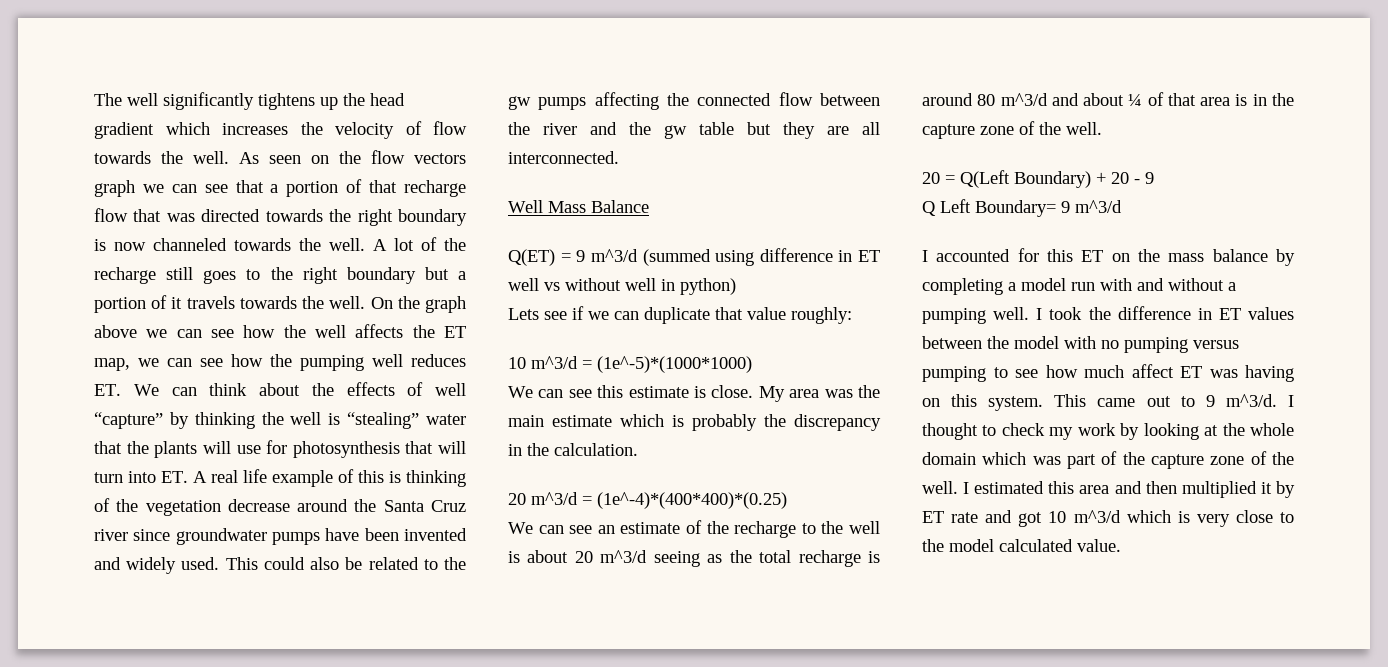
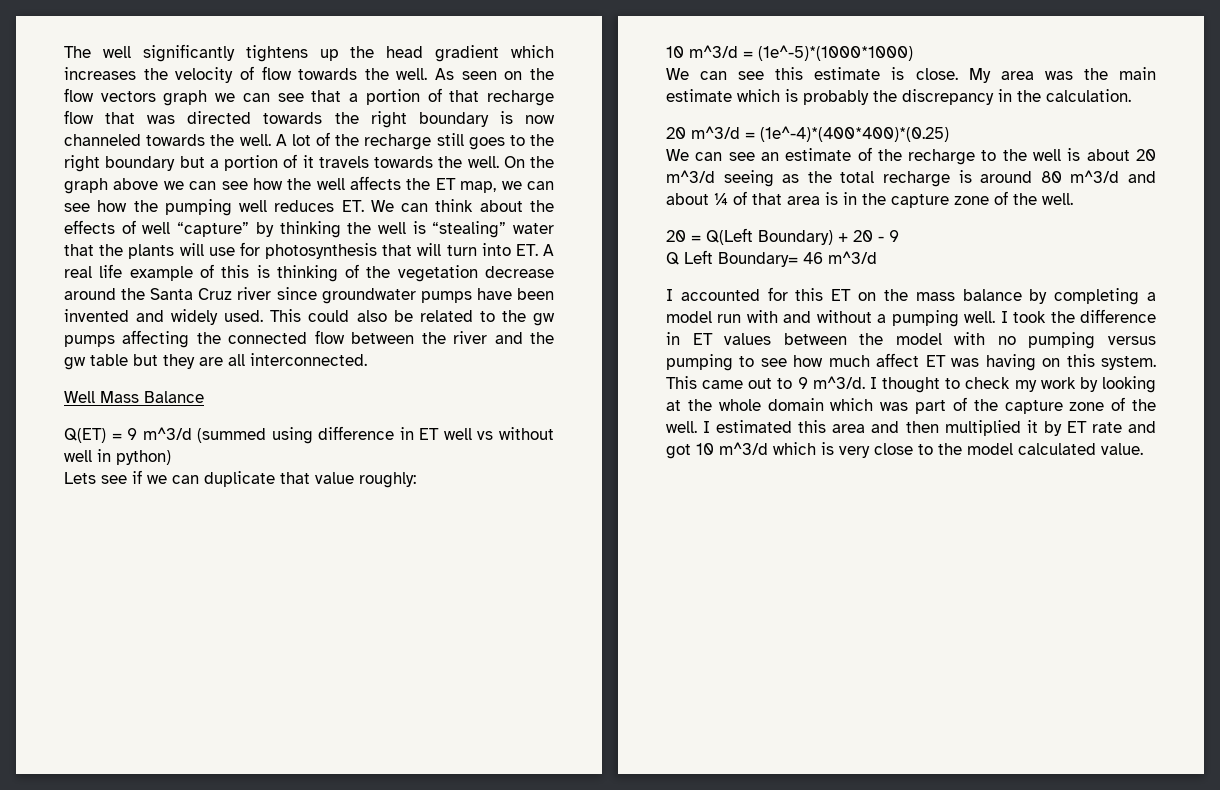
[1061,201,1070,213] 9 -> [803,252,823,264] 46

